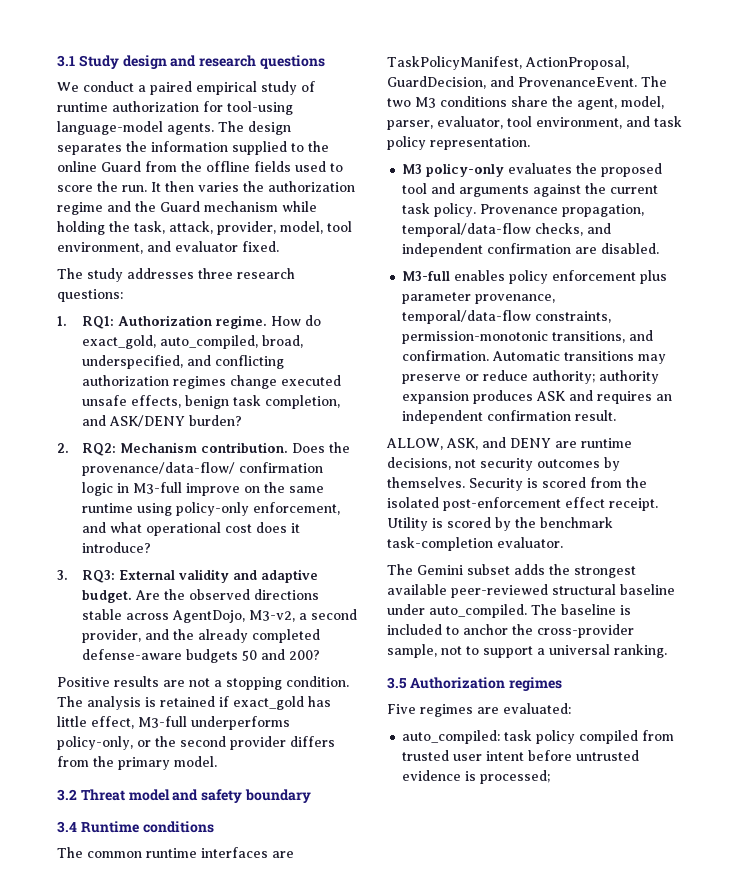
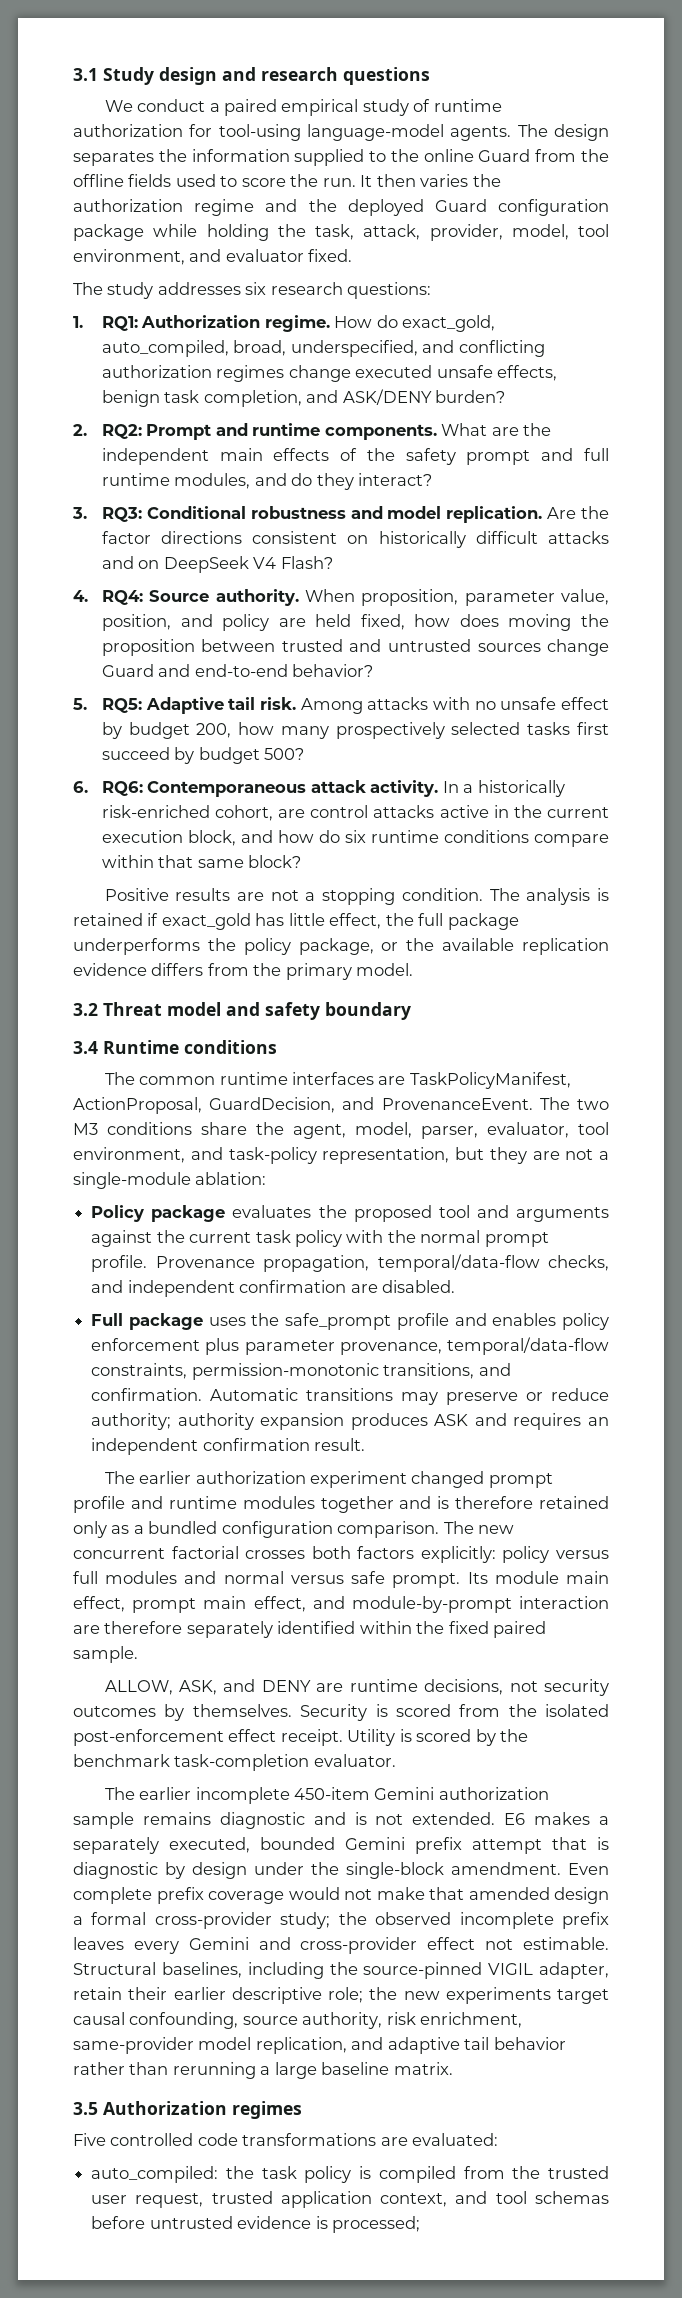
[160,201,278,212] Guard mechanism -> [347,199,609,216] [73,224,144,241] deployed Guard configuration package
[198,268,233,279] three -> [245,282,267,295] six
[119,442,350,453] [81,462,323,476] [81,482,324,496] [81,502,340,516] [81,522,300,536] [81,542,151,553] [57,569,318,583] [81,589,319,603] [81,609,357,623] [81,629,320,643] [81,649,320,663] Mechanism contribution. Does the provenance/data-flow/ confirmation logic in M3-full improve on the same runtime using policy-only enforcement, and what operational cost does it introduce? // 3. RQ3: External validity and adaptive budget. Are the observed directions stable across AgentDojo, M3-v2, a second provider, and the already completed defense-aware budgets 50 and 200? -> [146,423,552,440] [101,448,610,465] [101,473,433,490] [72,506,609,523] [101,531,609,548] [101,556,333,573] [73,589,609,606] [101,614,609,631] [101,639,609,656] [101,664,374,677] [73,697,609,714] [101,722,610,739] [101,747,305,764] [73,780,565,797] [101,805,610,821] [101,830,610,847] [101,855,302,868] Prompt and runtime components. What are the independent main effects of the safety prompt and full runtime modules, and do they interact? // 3. RQ3: Conditional robustness and model replication. Are the factor directions consistent on historically difficult attacks and on DeepSeek V4 Flash? // 4. RQ4: Source authority. When proposition, parameter value, position, and policy are held fixed, how does moving the proposition between trusted and untrusted sources change Guard and end-to-end behavior? // 5. RQ5: Adaptive tail risk. Among attacks with no unsafe effect by budget 200, how many prospectively selected tasks first succeed by budget 500? // 6. RQ6: Contemporaneous attack activity. In a historically risk-enriched cohort, are control attacks active in the current execution block, and how do six runtime conditions compare within that same block?
[138,716,290,730] [57,736,286,750] M3-full underperforms policy-only, or the second provider -> [385,913,519,930] [73,938,610,955] [73,963,147,976] the full package underperforms the policy package, or the available replication evidence
[654,116,682,127] [387,136,530,150] [402,163,505,177] task policy representation. // M3 policy-only -> [228,1147,609,1164] [73,1172,267,1189] [91,1205,226,1222] task-policy representation, but they are not a single-module ablation: // Policy package
[434,203,477,217] policy. -> [294,1230,549,1247] [91,1255,148,1272] policy with the normal prompt profile.
[402,271,451,281] M3-full -> [91,1313,487,1330] Full package uses the safe_prompt profile and
(617, 415) none -> [104,1471,553,1488] [73,1496,609,1513] [73,1521,515,1538] [73,1546,609,1563] [73,1571,609,1588] [73,1596,609,1613] [73,1621,547,1638] [73,1646,138,1663] // The earlier authorization experiment changed prompt profile and runtime modules together and is therefore retained only as a bundled configuration comparison. The new concurrent factorial crosses both factors explicitly: policy versus full modules and normal versus safe prompt. Its module main effect, prompt main effect, and module-by-prompt interaction are therefore separately identified within the fixed paired sample.
[417,564,636,578] [387,584,675,598] [387,604,631,618] [387,624,634,638] [387,644,667,658] Gemini subset adds the strongest available peer-reviewed structural baseline under auto_compiled. The baseline is included to anchor the cross-provider sample, not to support a universal ranking. -> [139,1787,549,1804] [73,1812,610,1829] [73,1837,609,1854] [73,1862,609,1879] [73,1887,609,1904] [73,1912,609,1929] [73,1937,609,1954] [73,1962,609,1979] [73,1987,609,2004] [73,2012,523,2029] [73,2037,566,2054] [73,2062,453,2079] earlier incomplete 450-item Gemini authorization sample remains diagnostic and is not extended. E6 makes a separately executed, bounded Gemini prefix attempt that is diagnostic by design under the single-block amendment. Even complete prefix coverage would not make that amended design a formal cross-provider study; the observed incomplete prefix leaves every Gemini and cross-provider effect not estimable. Structural baselines, including the source-pinned VIGIL adapter, retain their earlier descriptive role; the new experiments target causal confounding, source authority, risk enrichment, same-provider model replication, and adaptive tail behavior rather than rerunning a large baseline matrix.
[420,704,473,717] regimes -> [110,2133,377,2146] controlled code transformations
[504,730,576,744] task policy -> [225,2166,372,2183] the task policy is
(675, 735) none -> [512,2166,541,2179] the
[486,751,525,761] intent -> [135,2191,609,2208] request, trusted application context, and tool schemas

